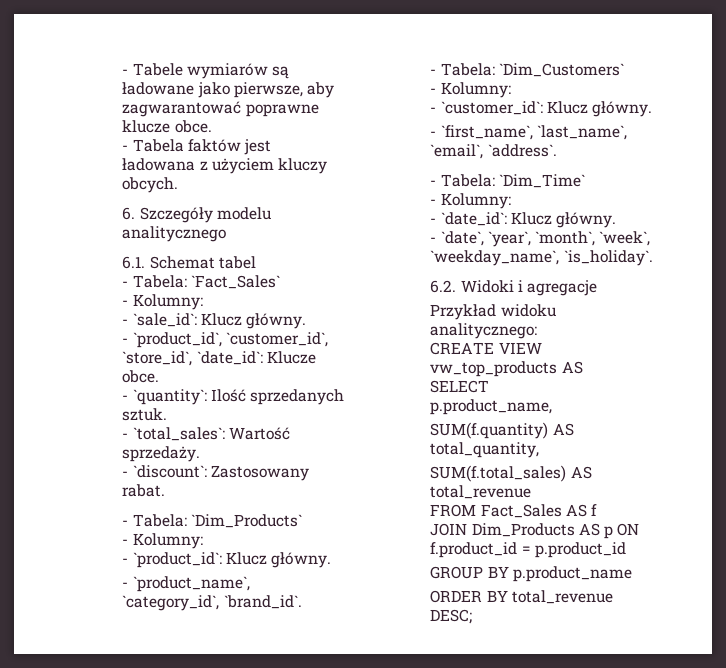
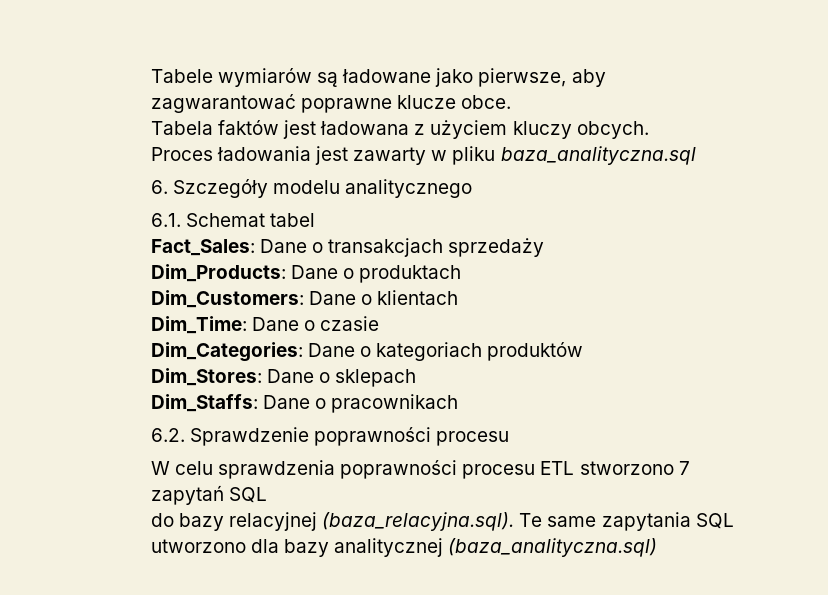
[122,69,129,75] - -> (150, 76) none
[122,145,129,151] - -> (512, 102) none
(179, 185) none -> [150,146,696,165] // Proces ładowania jest zawarty w pliku baza_analityczna.sql
[122,275,280,289] [122,294,203,310] [122,313,306,329] [122,332,328,348] [122,351,316,366] [122,370,160,383] [122,389,344,405] [122,408,168,421] [122,427,290,441] [122,446,201,462] [122,465,309,481] [122,484,166,497] [122,514,302,528] [122,533,203,549] [122,552,331,568] [122,576,250,592] [122,595,302,611] [430,63,624,77] [430,82,511,98] [430,101,652,117] [430,125,627,140] [430,144,557,159] [430,174,585,188] [430,193,511,209] [430,212,616,228] [430,231,651,247] [430,250,653,266] [430,280,597,296] [430,304,556,320] [430,323,538,339] [430,342,542,355] [430,361,583,377] [430,380,490,393] [430,399,553,415] [430,422,574,439] [430,442,540,458] [430,465,592,482] [430,485,532,499] [430,504,597,518] [430,523,640,539] [430,542,626,558] [430,566,632,582] [430,590,613,604] [430,609,473,624] - Tabela: `Fact_Sales` // - Kolumny: // - `sale_id`: Klucz główny. // - `product_id`, `customer_id`, `store_id`, `date_id`: Klucze obce. // - `quantity`: Ilość sprzedanych sztuk. // - `total_sales`: Wartość sprzedaży. // - `discount`: Zastosowany rabat. // - Tabela: `Dim_Products` // - Kolumny: // - `product_id`: Klucz główny. // - `product_name`, `category_id`, `brand_id`. // - Tabela: `Dim_Customers` // - Kolumny: // - `customer_id`: Klucz główny. // - `first_name`, `last_name`, `email`, `address`. // - Tabela: `Dim_Time` // - Kolumny: // - `date_id`: Klucz główny. // - `date`, `year`, `month`, `week`, `weekday_name`, `is_holiday`. // 6.2. Widoki i agregacje // Przykład widoku analitycznego: // CREATE VIEW vw_top_products AS // SELECT // p.product_name, // SUM(f.quantity) AS total_quantity, // SUM(f.total_sales) AS total_revenue // FROM Fact_Sales AS f // JOIN Dim_Products AS p ON f.product_id = p.product_id // GROUP BY p.product_name // ORDER BY total_revenue DESC; -> [150,238,545,257] [150,264,462,283] [150,290,459,308] [150,316,380,334] [150,342,584,362] [150,368,417,387] [150,394,459,413] [150,427,510,446] [150,460,690,479] [150,485,267,505] [150,512,734,531] [150,538,658,557] Fact_Sales: Dane o transakcjach sprzedaży // Dim_Products: Dane o produktach // Dim_Customers: Dane o klientach // Dim_Time: Dane o czasie // Dim_Categories: Dane o kategoriach produktów // Dim_Stores: Dane o sklepach // Dim_Staffs: Dane o pracownikach // 6.2. Sprawdzenie poprawności procesu // W celu sprawdzenia poprawności procesu ETL stworzono 7 zapytań SQL // do bazy relacyjnej (baza_relacyjna.sql). Te same zapytania SQL utworzono dla bazy analitycznej (baza_analityczna.sql)

